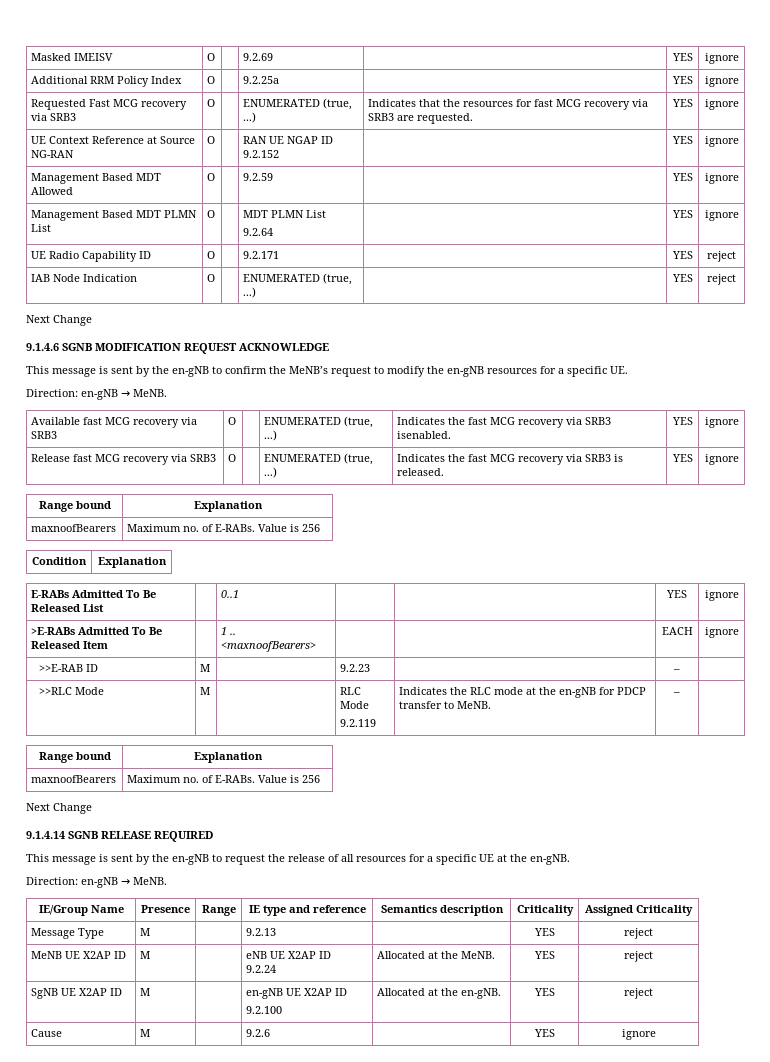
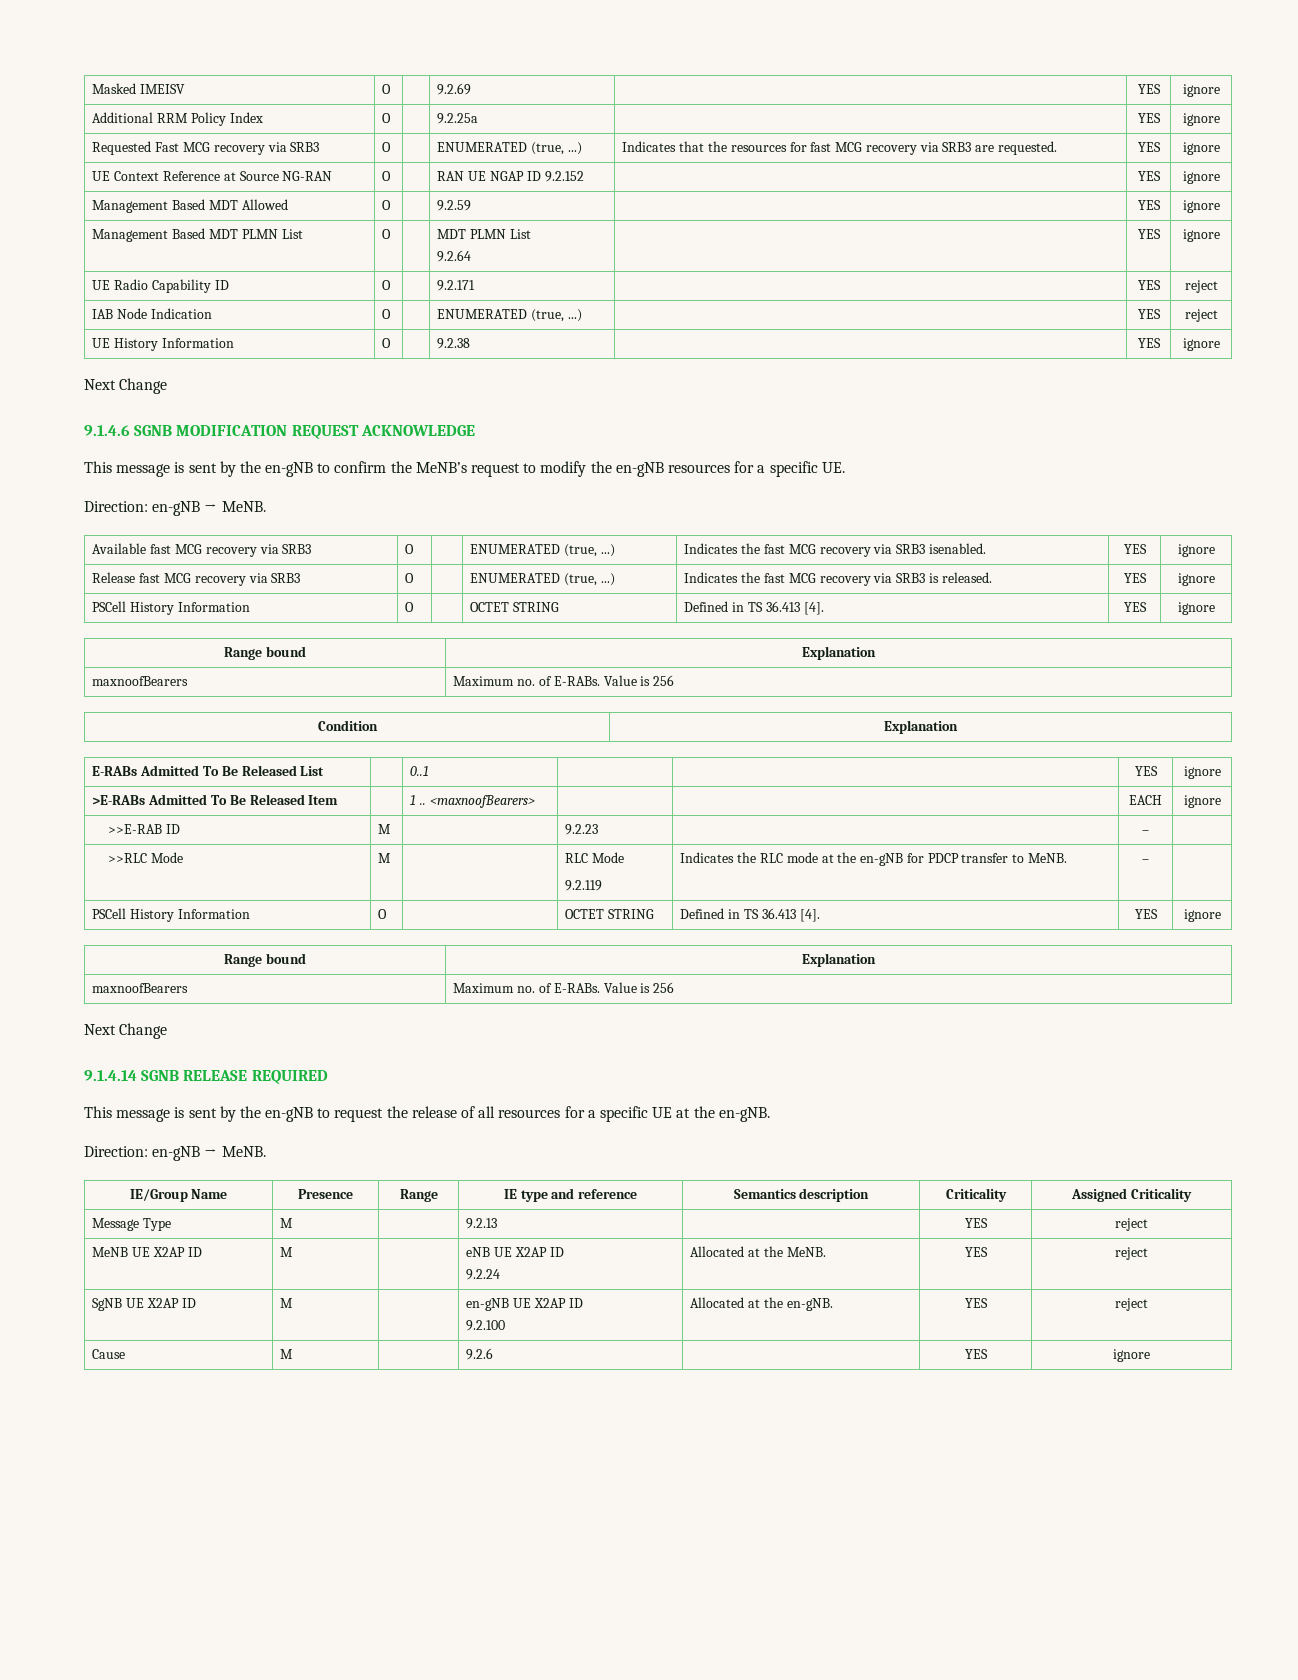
(736, 279) none -> [92,338,234,351] [382,338,392,348] [437,338,471,349] [1137,338,1161,348] [1182,338,1220,351] // UE History Information | O | | 9.2.38 | | YES | ignore
(739, 459) none -> [92,601,250,615] [405,602,415,612] [470,602,560,612] [684,601,824,615] [1123,602,1147,612] [1177,602,1215,615] // PSCell History Information | O | | OCTET STRING | Defined in TS 36.413 [4]. | YES | ignore
(680, 693) none -> [92,908,250,922] [378,909,388,919] [565,909,655,919] [680,908,820,922] [1134,909,1158,919] [1183,909,1221,922] // PSCell History Information | O | | OCTET STRING | Defined in TS 36.413 [4]. | YES | ignore

